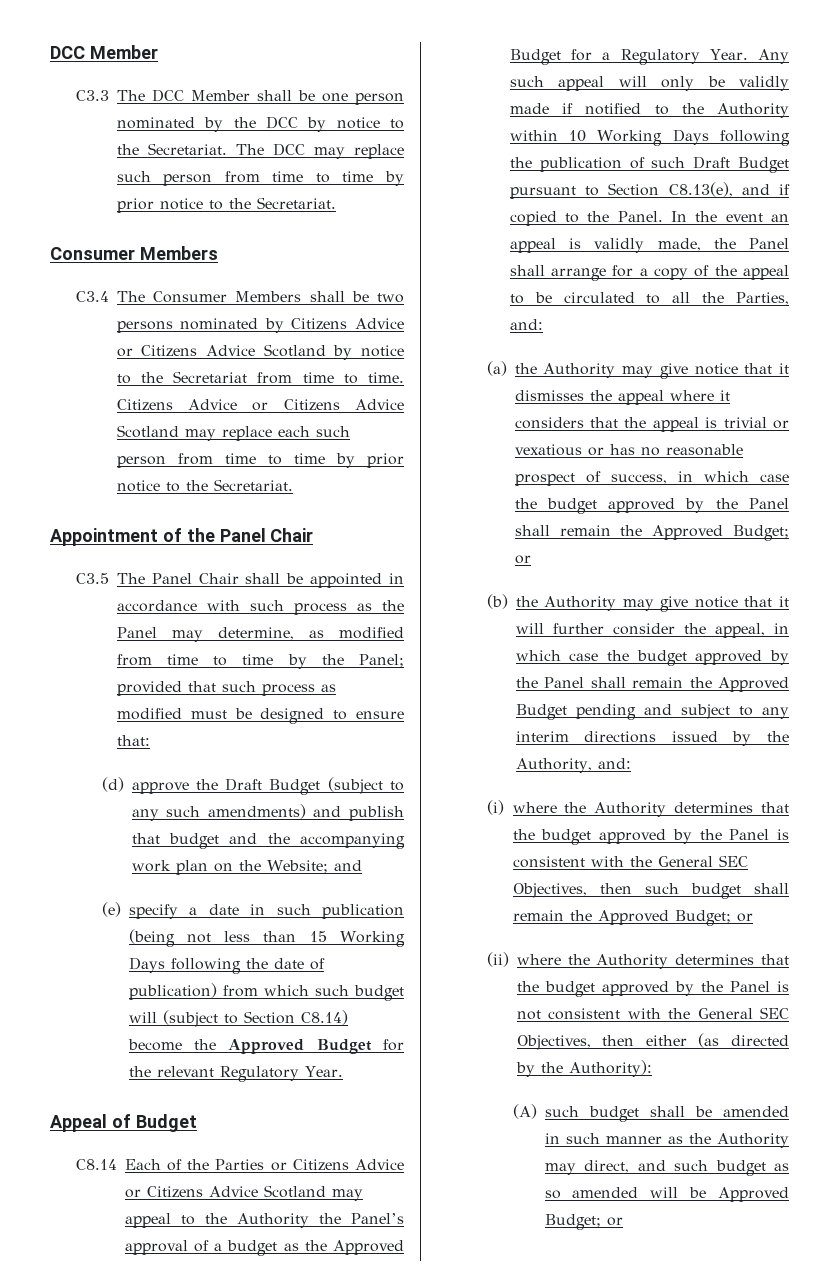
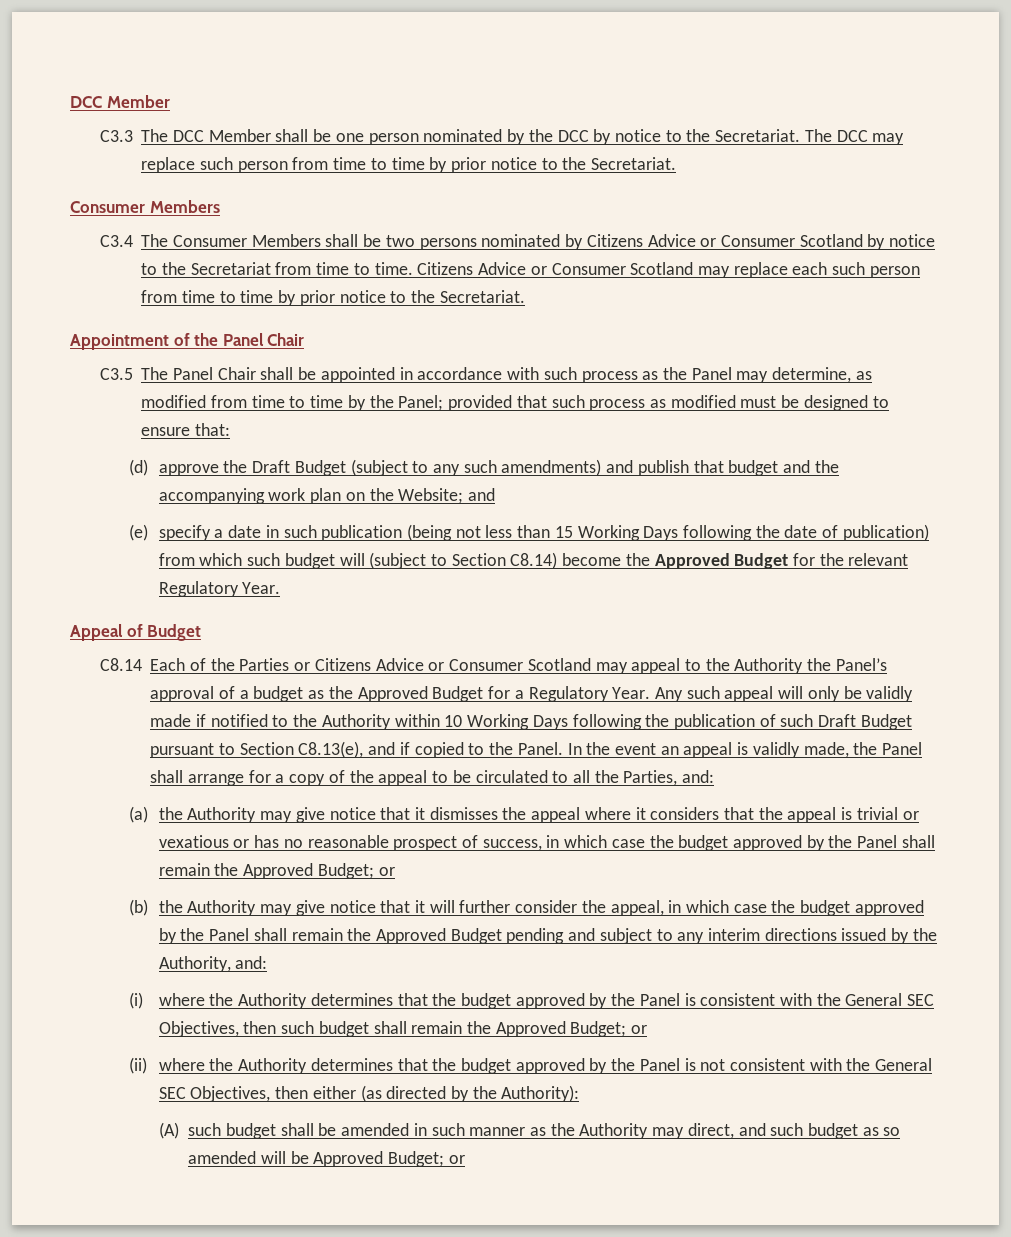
[141,345,256,357] Citizens Advice -> [720,235,795,247] Consumer
[283,399,404,411] Citizens Advice -> [551,263,626,275] Consumer
[146,1186,258,1198] Citizens Advice -> [449,659,524,671] Consumer

